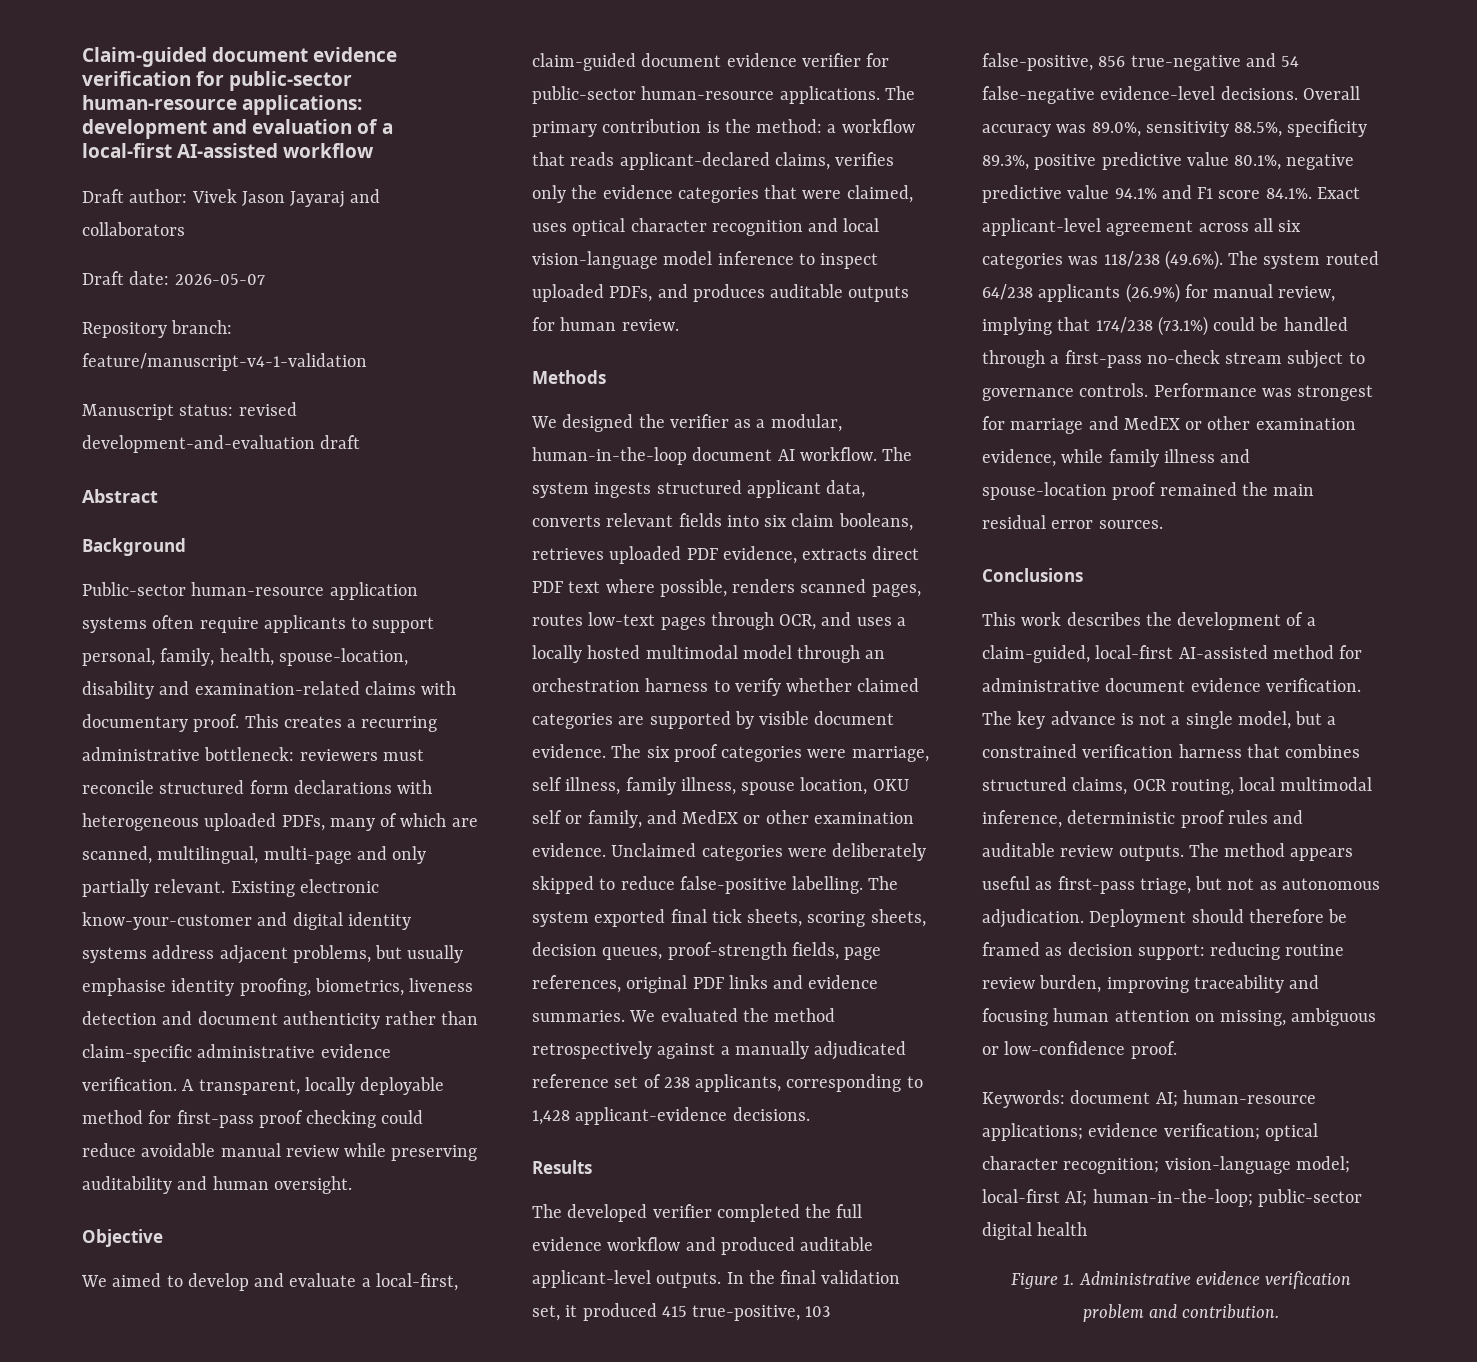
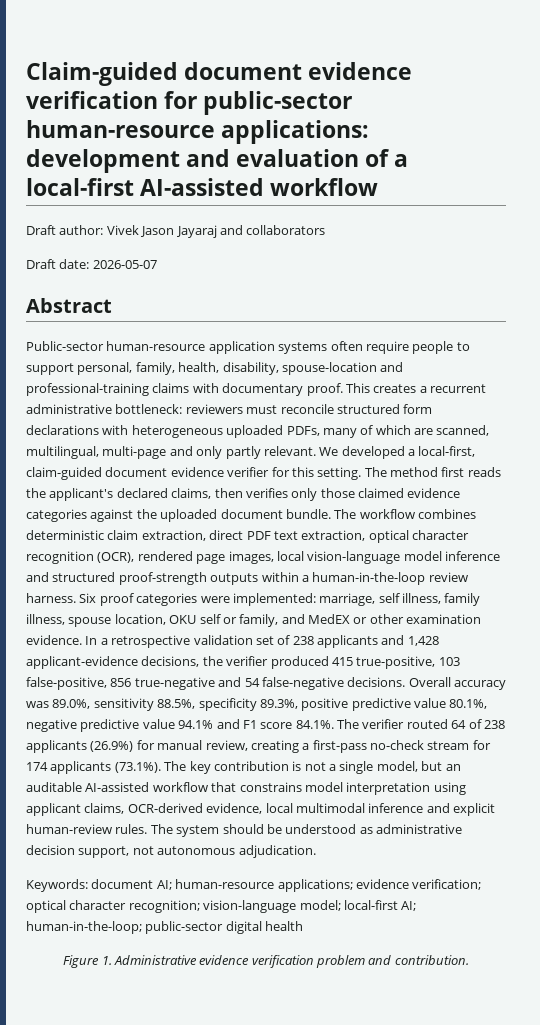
[82,320,233,338] [82,353,367,371] [82,402,297,420] [82,435,361,453] // Repository branch: feature/manuscript-v4-1-validation // Manuscript status: revised development-and-evaluation draft -> (157, 264) none
[82,538,186,556] // Background -> (112, 305) none
[263,615,346,633] applicants -> [412,341,454,354] people
[278,648,408,666] [82,681,360,699] spouse-location, disability and examination-related -> [222,362,404,375] [26,383,149,396] disability, spouse-location and professional-training
[361,716,438,732] recurring -> [430,384,486,393] recurrent
[82,879,379,897] [82,912,411,930] [82,945,464,964] [82,978,474,996] [82,1011,479,1029] [82,1044,391,1062] [82,1077,445,1095] [82,1110,424,1128] [82,1143,478,1161] [82,1176,352,1194] [82,1229,163,1247] [81,1273,357,1291] partially relevant. Existing electronic know-your-customer and digital identity systems address adjacent problems, but usually emphasise identity proofing, biometrics, liveness detection and document authenticity rather than claim-specific administrative evidence verification. A transparent, locally deployable method for first-pass proof checking could reduce avoidable manual review while preserving auditability and human oversight. // Objective // We aimed to develop and evaluate -> [225,446,405,459] partly relevant. We developed
[532,86,915,104] [532,119,915,137] [532,152,895,170] [532,185,913,203] [532,218,880,236] [532,251,879,269] [532,284,910,302] [532,317,679,331] [532,370,606,384] [531,414,842,432] [532,447,913,465] [532,480,866,498] [532,513,913,531] [532,546,920,564] [532,579,921,597] [532,612,906,630] [532,645,886,663] [532,678,920,696] [532,711,895,729] [532,744,670,758] public-sector human-resource applications. The primary contribution is the method: a workflow that reads applicant-declared claims, verifies only the evidence categories that were claimed, uses optical character recognition and local vision-language model inference to inspect uploaded PDFs, and produces auditable outputs for human review. // Methods // We designed the verifier as a modular, human-in-the-loop document AI workflow. The system ingests structured applicant data, converts relevant fields into six claim booleans, retrieves uploaded PDF evidence, extracts direct PDF text where possible, renders scanned pages, routes low-text pages through OCR, and uses a locally hosted multimodal model through an orchestration harness to verify whether claimed categories are supported by visible document evidence. The six -> [291,467,501,480] [26,488,461,501] [26,509,476,522] [26,530,469,543] [26,551,500,564] [26,572,468,585] [26,593,97,603] this setting. The method first reads the applicant's declared claims, then verifies only those claimed evidence categories against the uploaded document bundle. The workflow combines deterministic claim extraction, direct PDF text extraction, optical character recognition (OCR), rendered page images, local vision-language model inference and structured proof-strength outputs within a human-in-the-loop review harness. Six
(847, 753) none -> [232,593,316,606] implemented:
[611,843,927,861] [532,876,899,894] [532,909,926,927] [532,942,882,960] [532,975,879,993] [532,1008,836,1022] [532,1041,907,1060] [532,1074,923,1092] [532,1107,810,1125] [532,1160,592,1174] [532,1204,863,1222] [532,1237,874,1255] [532,1270,901,1288] [532,1305,578,1321] Unclaimed categories were deliberately skipped to reduce false-positive labelling. The system exported final tick sheets, scoring sheets, decision queues, proof-strength fields, page references, original PDF links and evidence summaries. We evaluated the method retrospectively against a manually adjudicated reference set of 238 applicants, corresponding to 1,428 applicant-evidence decisions. // Results // The developed verifier completed the full evidence workflow and produced auditable applicant-level outputs. In the final validation set, it -> [85,635,439,648] [26,656,269,669] In a retrospective validation set of 238 applicants and 1,428 applicant-evidence decisions, the verifier
[1100,86,1216,100] evidence-level -> (344, 683) none
[1316,187,1360,199] [982,218,1302,236] [982,250,1379,270] [982,284,1033,300] Exact applicant-level agreement across all six categories was 118/238 (49.6%). The system routed 64/238 -> [337,719,505,729] The verifier routed 64 of 238
[982,316,1348,336] [982,350,1365,369] [982,383,1374,401] [982,416,1356,434] [982,449,1251,467] [982,482,1315,500] [982,515,1163,529] [982,568,1083,582] [982,612,1316,630] [982,645,1363,663] [982,678,1361,692] implying that 174/238 (73.1%) could be handled through a first-pass no-check stream subject to governance controls. Performance was strongest for marriage and MedEX or other examination evidence, while family illness and spouse-location proof remained the main residual error sources. // Conclusions // This work describes the development of a claim-guided, local-first AI-assisted method for administrative document evidence verification. -> [250,740,491,753] [26,761,161,774] creating a first-pass no-check stream for 174 applicants (73.1%).
[1050,711,1116,725] advance -> [213,761,289,771] contribution
[1327,716,1337,725] [982,744,1361,758] [982,777,1373,795] [982,810,1304,828] [982,843,1354,861] [982,876,1380,894] [982,909,1348,928] [982,942,1345,960] [982,975,1320,993] [982,1008,1377,1026] [982,1041,1177,1059] a constrained verification harness that combines structured claims, OCR routing, local multimodal inference, deterministic proof rules and auditable review outputs. The method appears useful as first-pass triage, but not as autonomous adjudication. Deployment should therefore be framed as decision support: reducing routine review burden, improving traceability and focusing human attention on missing, ambiguous or low-confidence proof. -> [445,764,461,771] [26,782,466,795] [26,803,495,816] [26,824,462,837] [26,845,316,858] an auditable AI-assisted workflow that constrains model interpretation using applicant claims, OCR-derived evidence, local multimodal inference and explicit human-review rules. The system should be understood as administrative decision support, not autonomous adjudication.

